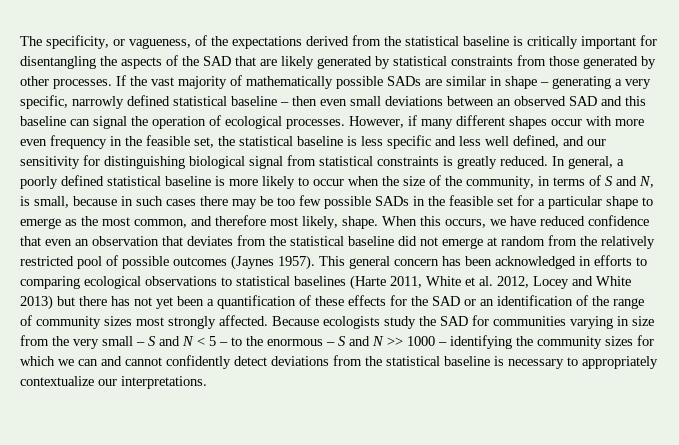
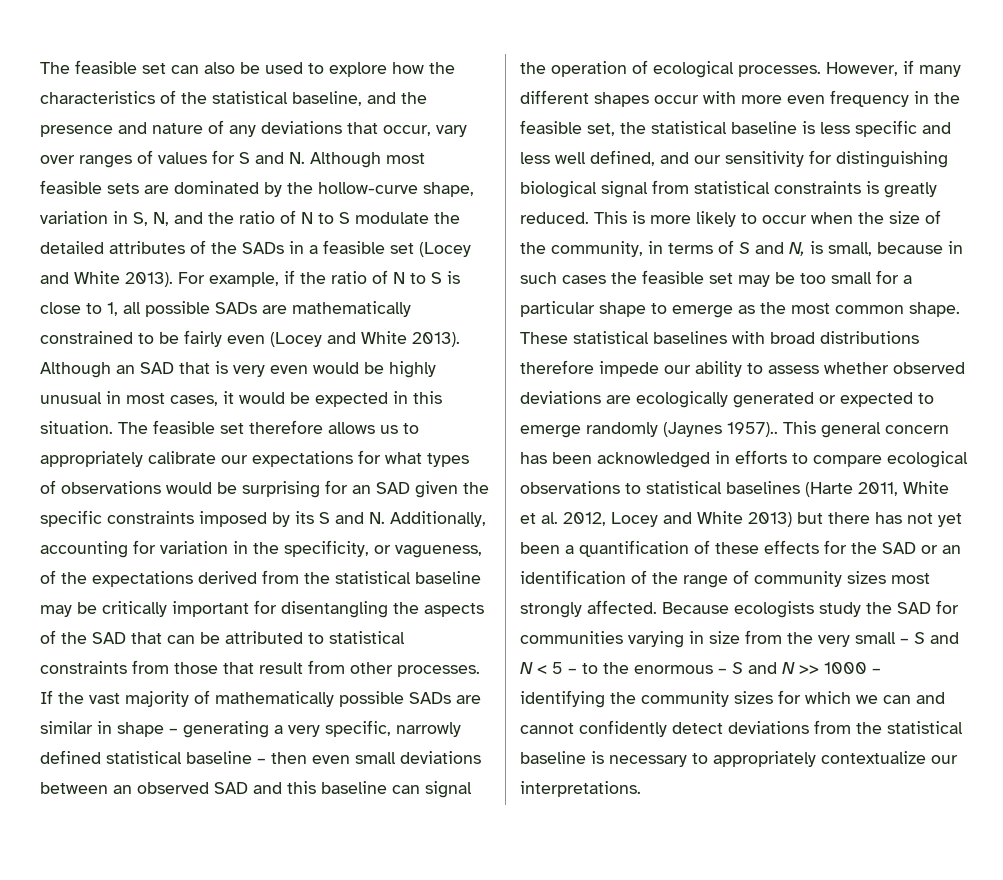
[20,36,42,46] The -> [40,60,455,77] [40,90,427,106] [40,120,467,137] [40,150,425,168] [40,180,474,197] [40,210,460,226] [40,240,471,257] [40,270,460,287] [40,301,411,317] [40,330,460,347] [40,361,436,378] [40,391,442,407] [40,420,419,434] [40,450,469,467] [40,480,489,498] [40,510,486,527] [40,540,279,558] The feasible set can also be used to explore how the characteristics of the statistical baseline, and the presence and nature of any deviations that occur, vary over ranges of values for S and N. Although most feasible sets are dominated by the hollow-curve shape, variation in S, N, and the ratio of N to S modulate the detailed attributes of the SADs in a feasible set (Locey and White 2013). For example, if the ratio of N to S is close to 1, all possible SADs are mathematically constrained to be fairly even (Locey and White 2013). Although an SAD that is very even would be highly unusual in most cases, it would be expected in this situation. The feasible set therefore allows us to appropriately calibrate our expectations for what types of observations would be surprising for an SAD given the specific constraints imposed by its S and N. Additionally, accounting for variation in the
[513,36,523,46] is -> [40,602,97,617] may be
[260,56,390,69] are likely generated by -> [167,631,324,644] can be attributed to
[583,56,656,69] generated by -> [223,660,345,674] that result from
[552,156,624,169] [20,175,211,189] In general, a poorly defined statistical baseline -> [594,211,627,224] This
[200,195,513,209] there may be too few possible SADs in the feasible set -> [611,270,872,287] the feasible set may be too small
[134,215,649,229] [20,235,655,249] [20,255,315,270] common, and therefore most likely, shape. When this occurs, we have reduced confidence that even an observation that deviates from the statistical baseline did not emerge at random from the relatively restricted pool of possible outcomes (Jaynes 1957). -> [835,302,960,317] [520,331,919,344] [520,360,965,377] [520,391,934,408] [520,422,778,438] common shape. These statistical baselines with broad distributions therefore impede our ability to assess whether observed deviations are ecologically generated or expected to emerge randomly (Jaynes 1957)..
[20,276,80,289] comparing -> [813,455,882,467] compare

